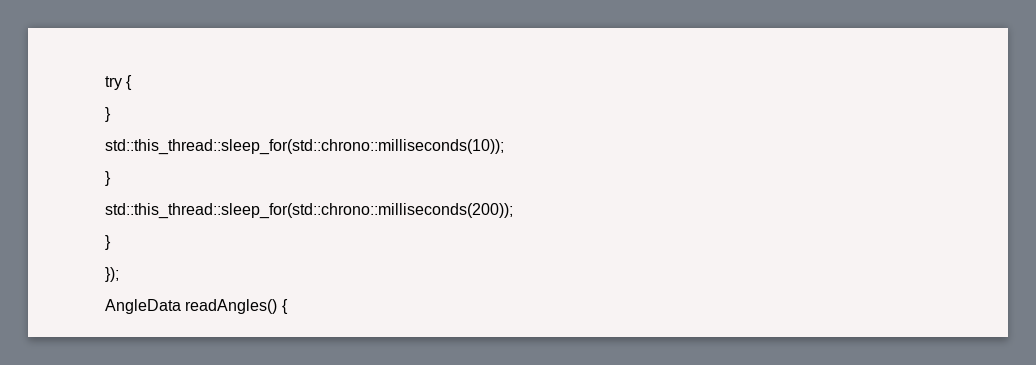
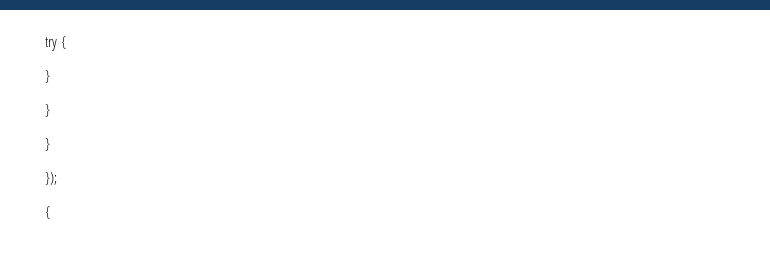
[105,139,504,155] [105,171,111,186] [105,203,513,219] // std::this_thread::sleep_for(std::chrono::milliseconds(10)); // } // std::this_thread::sleep_for(std::chrono::milliseconds(200)); -> [45,104,50,117] // }
[105,299,278,314] AngleData readAngles() -> (57, 178) none

